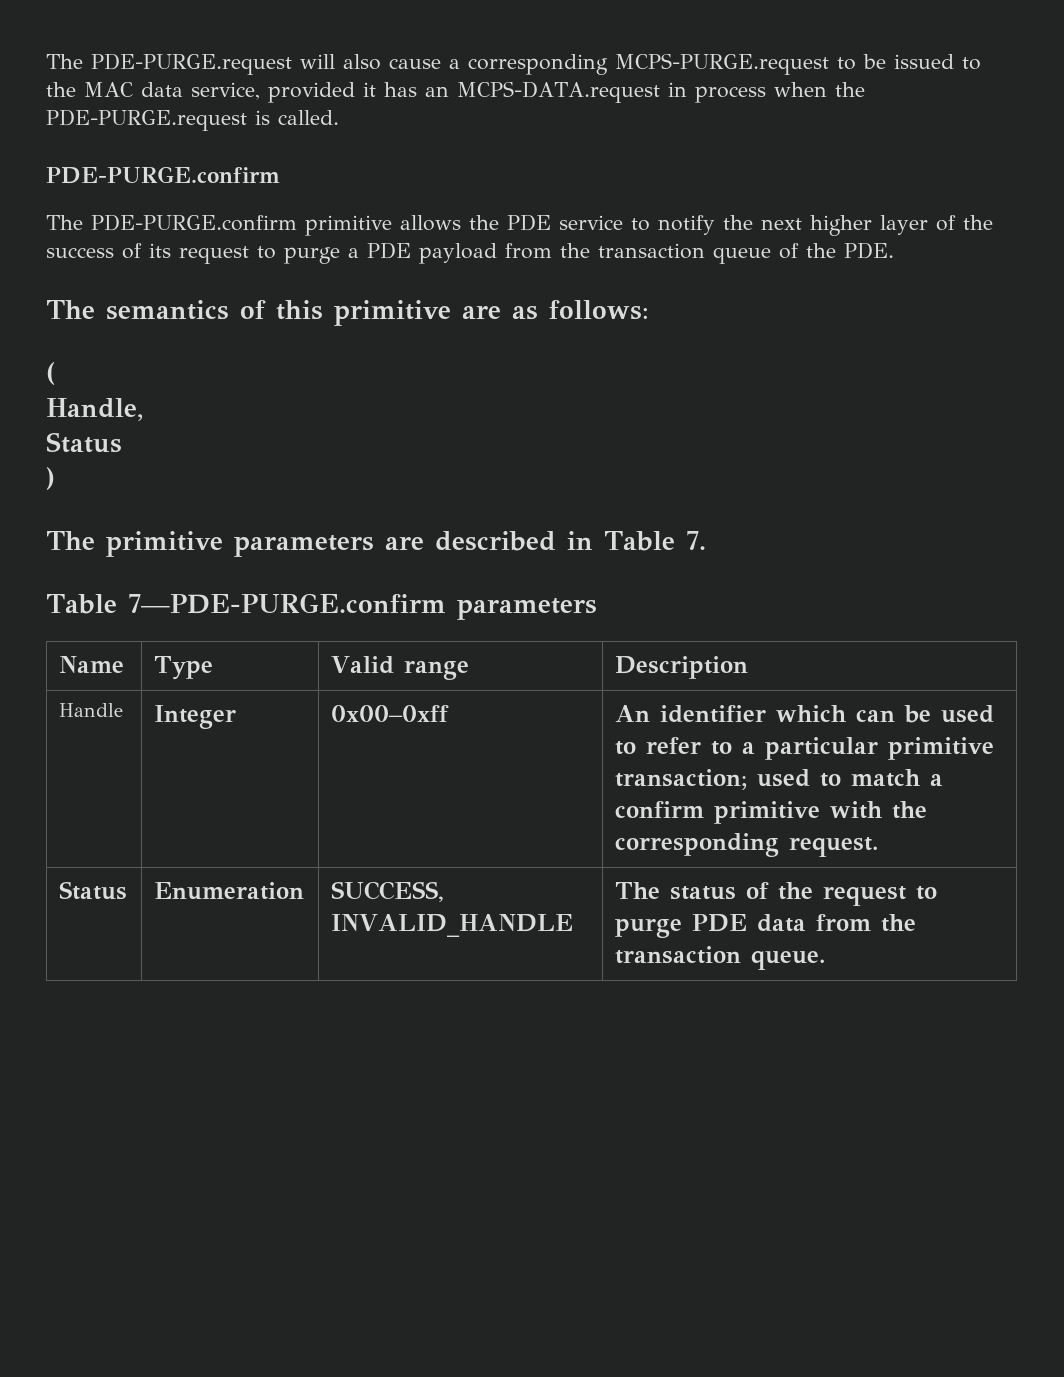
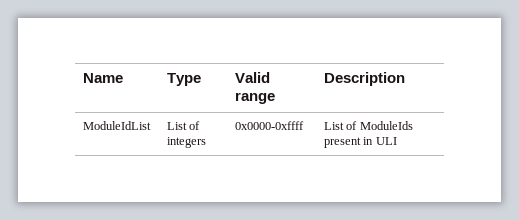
[46,53,981,75] [46,81,865,103] [46,109,339,131] [46,166,280,184] [46,214,993,236] [46,242,894,264] [46,300,649,326] [46,362,55,385] [46,398,143,421] [46,432,122,453] [46,467,55,490] [46,531,706,557] [46,593,597,620] The PDE-PURGE.request will also cause a corresponding MCPS-PURGE.request to be issued to the MAC data service, provided it has an MCPS-DATA.request in process when the PDE-PURGE.request is called. // PDE-PURGE.confirm // The PDE-PURGE.confirm primitive allows the PDE service to notify the next higher layer of the success of its request to purge a PDE payload from the transaction queue of the PDE. // The semantics of this primitive are as follows: // ( // Handle, // Status // ) // The primitive parameters are described in Table 7. // Table 7—PDE-PURGE.confirm parameters // -> (83, 78) none
[59,703,124,717] [154,705,237,729] [331,705,450,722] [615,705,995,723] [615,737,995,760] [615,769,944,790] [615,801,928,824] [615,833,879,857] [59,881,128,900] [154,882,305,900] [331,881,445,902] [331,914,574,937] [615,882,938,906] [615,914,917,938] [615,946,826,970] Handle | Integer | 0x00–0xff | An identifier which can be used to refer to a particular primitive transaction; used to match a confirm primitive with the corresponding request. // Status | Enumeration | SUCCESS, INVALID_HANDLE | The status of the request to purge PDE data from the transaction queue. -> [83,121,152,130] [167,121,201,130] [167,137,207,148] [235,121,305,130] [324,121,413,130] [324,137,397,148] ModuleIdList | List of integers | 0x0000-0xffff | List of ModuleIds present in ULI

